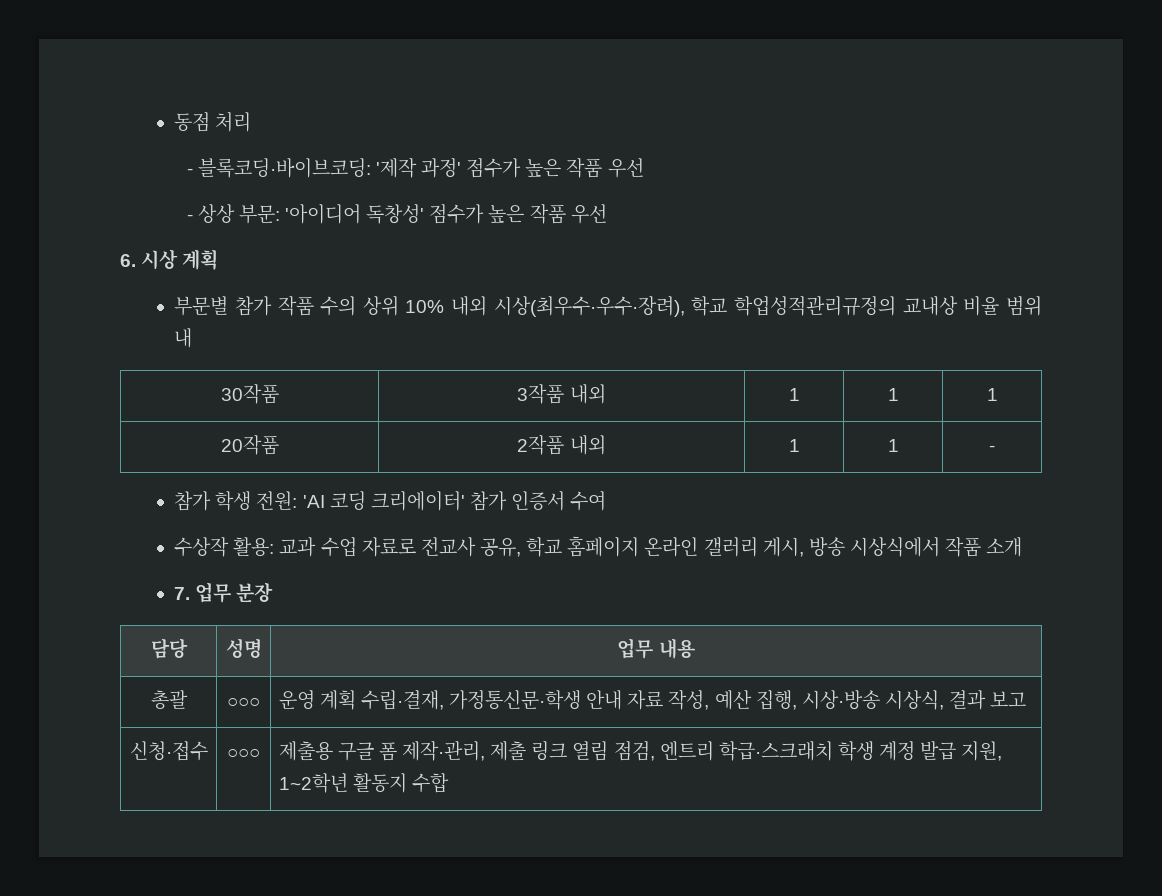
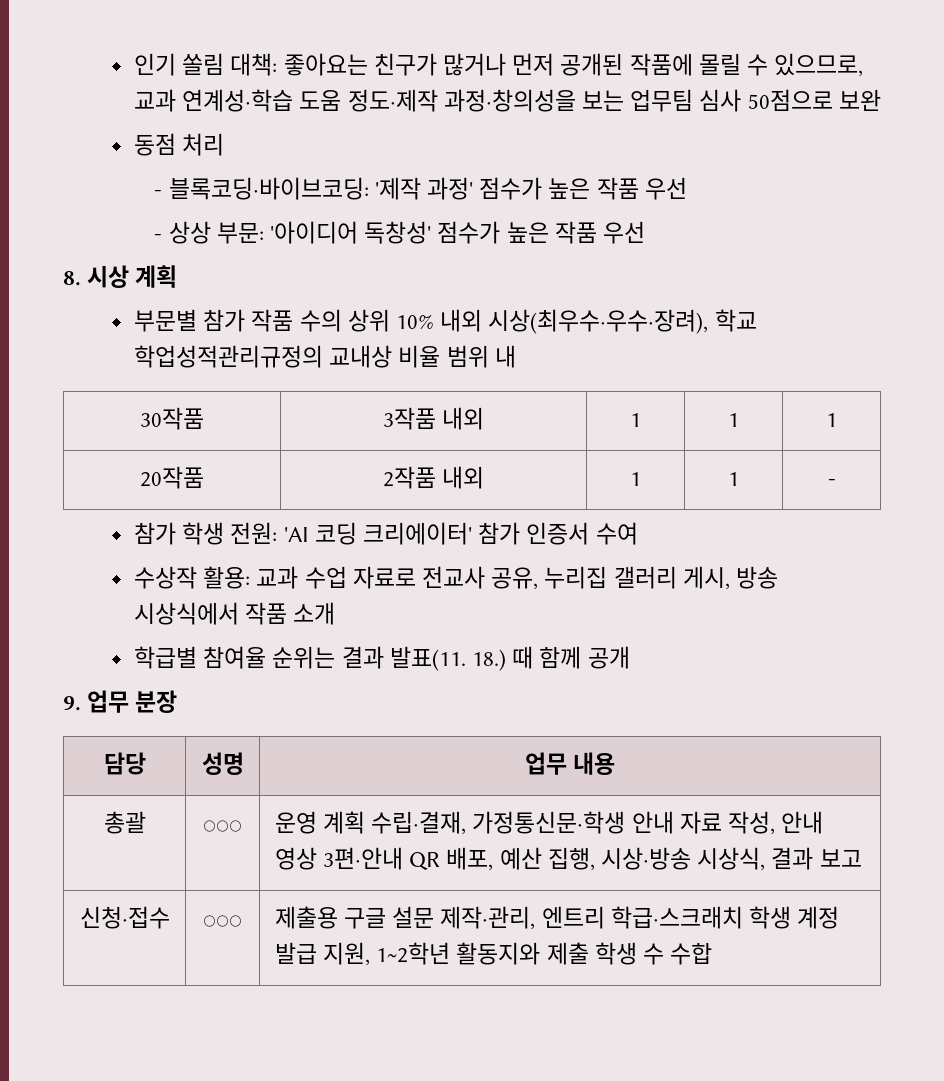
(174, 122) none -> [134,53,864,77] [134,89,881,112] 인기 쏠림 대책: 좋아요는 친구가 많거나 먼저 공개된 작품에 몰릴 수 있으므로, 교과 연계성·학습 도움 정도·제작 과정·창의성을 보는 업무팀 심사 50점으로 보완 //
[120,254,136,267] 6. -> [63,271,81,286] 8.
[526,536,699,557] 학교 홈페이지 온라인 -> [544,566,608,589] 누리집
[174,587,191,600] 7. -> [134,646,630,671] [63,696,81,711] 학급별 참여율 순위는 결과 발표(11. 18.) 때 함께 공개 // 9.
(710, 700) none -> [781,811,824,834] [274,847,494,871] 안내 영상 3편·안내 QR 배포,
[378,740,655,761] 폼 제작·관리, 제출 링크 열림 점검, -> [392,906,536,930] 설문 제작·관리,
[352,773,407,793] 활동지 -> [456,942,664,965] 활동지와 제출 학생 수

